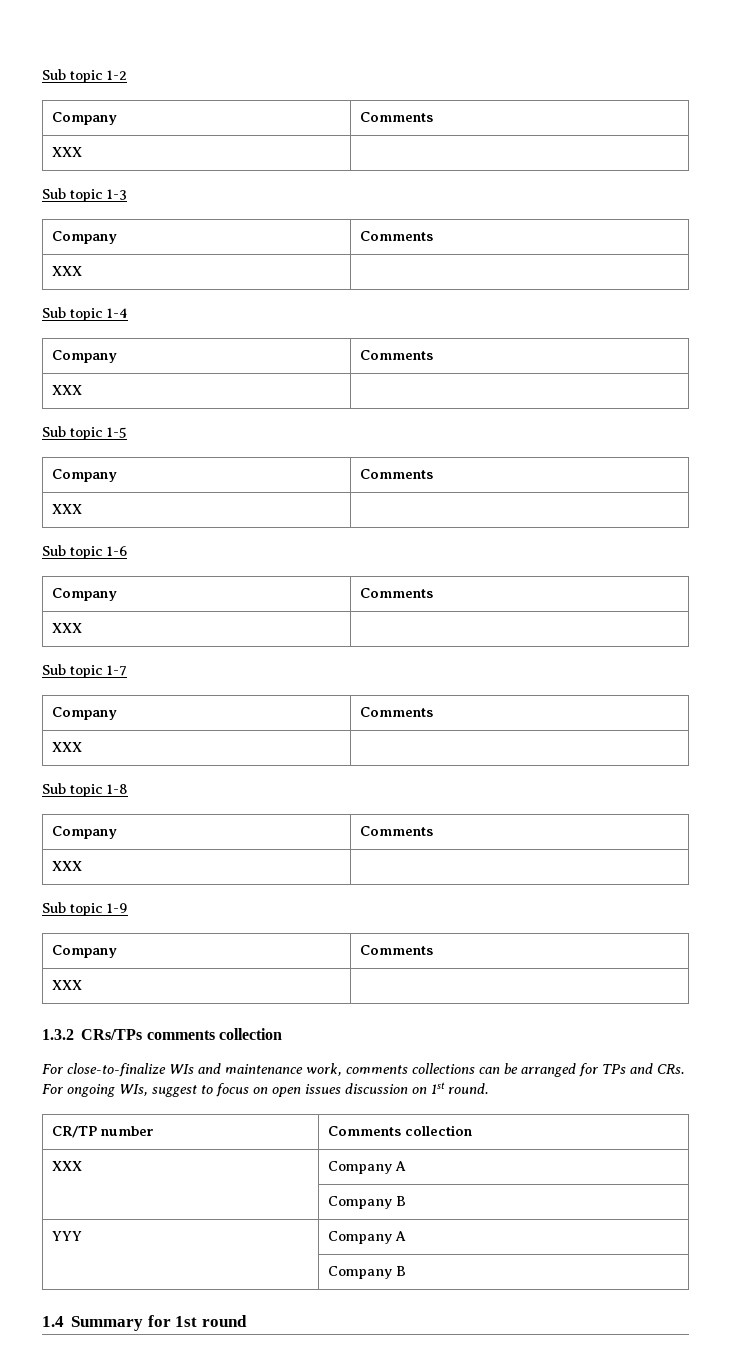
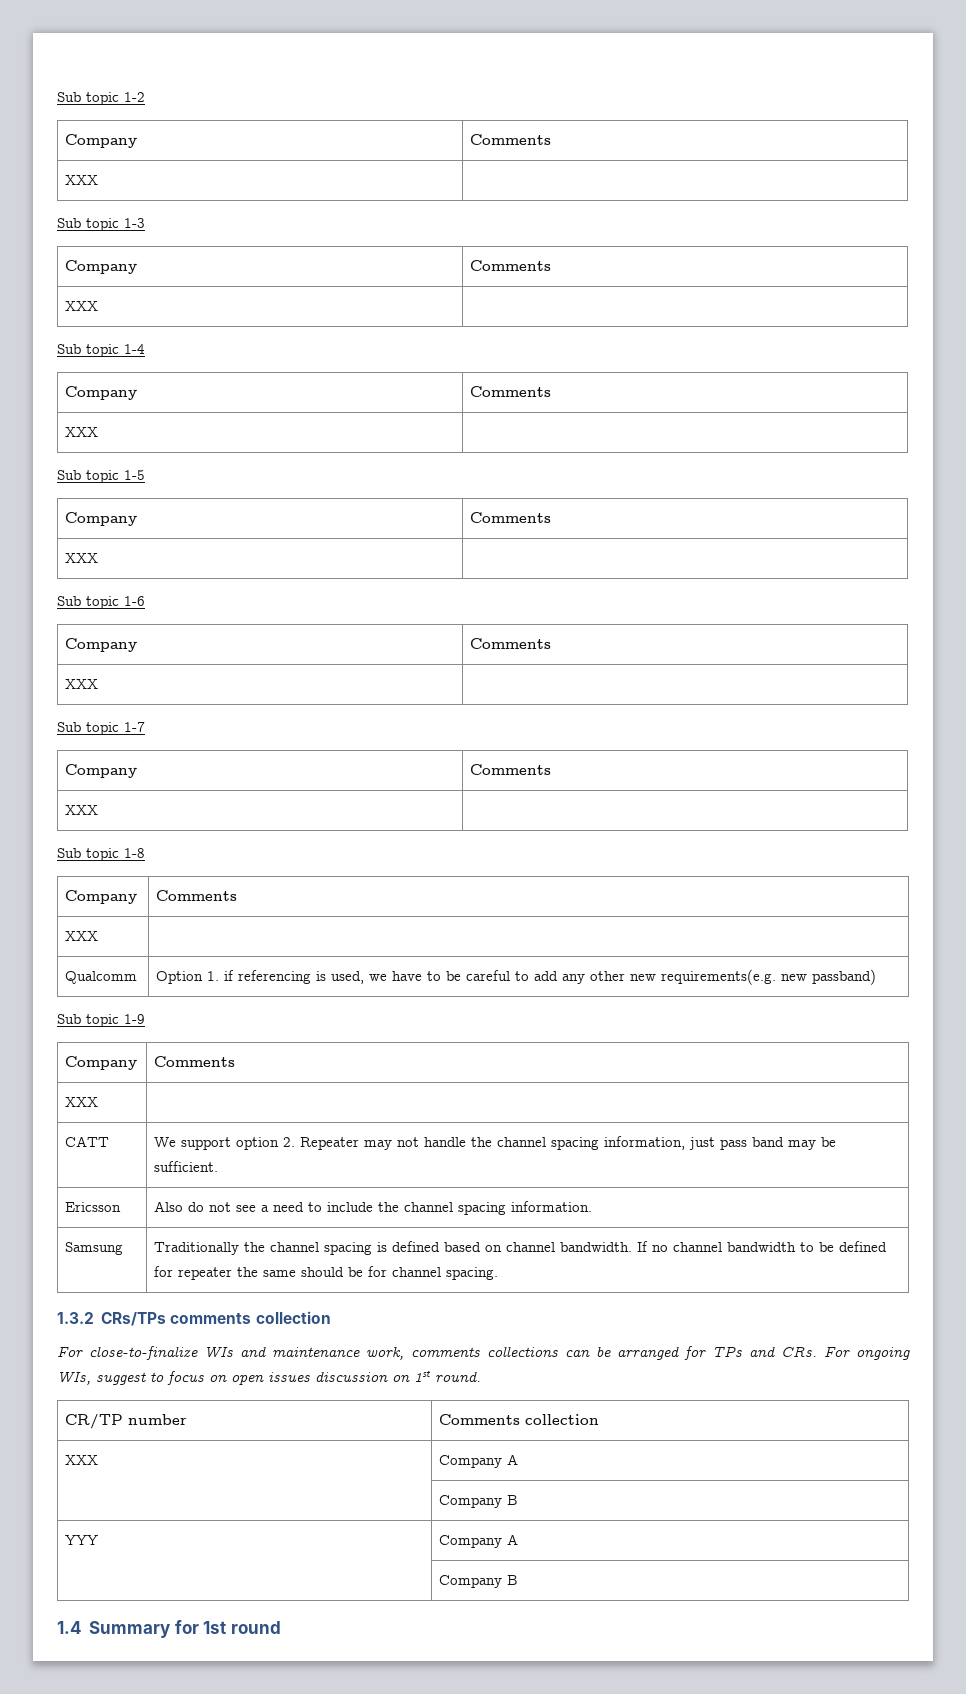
(83, 866) none -> [65,971,138,984] [156,969,877,985] // Qualcomm | Option 1. if referencing is used, we have to be careful to add any other new requirements(e.g. new passband)
(83, 985) none -> [65,1136,110,1147] [154,1136,837,1150] [154,1161,219,1172] [65,1202,122,1212] [154,1201,593,1215] [65,1242,124,1255] [154,1241,888,1255] [154,1266,499,1280] // CATT | We support option 2. Repeater may not handle the channel spacing information, just pass band may be sufficient. // Ericsson | Also do not see a need to include the channel spacing information. // Samsung | Traditionally the channel spacing is defined based on channel bandwidth. If no channel bandwidth to be defined for repeater the same should be for channel spacing.

